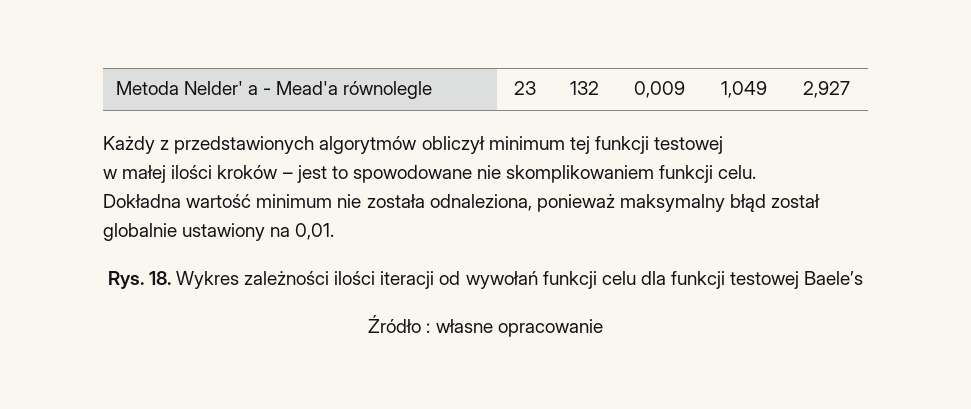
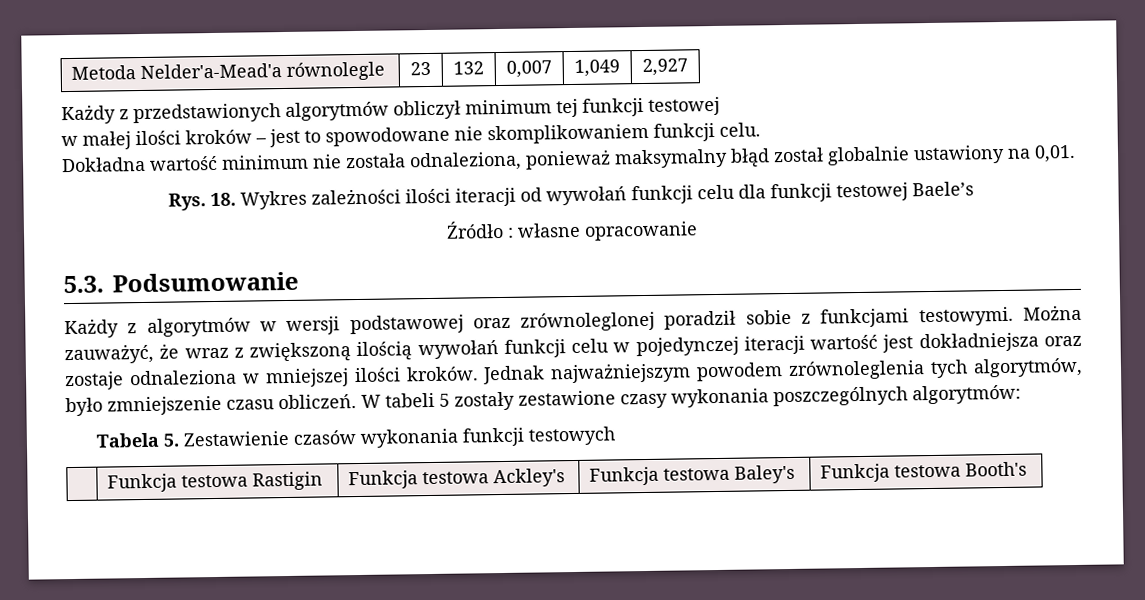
[183,81,339,95] Nelder' a - Mead'a -> [139,63,282,80] Nelder'a-Mead'a
[633,81,685,98] 0,009 -> [506,60,552,78] 0,007
(603, 328) none -> [63,271,299,294] [64,304,1082,339] [64,332,1082,365] [64,357,1083,391] [65,384,1021,417] [95,426,616,448] [106,471,323,493] [347,468,565,490] [588,464,795,486] [819,461,1027,483] // 5.3. Podsumowanie // Każdy z algorytmów w wersji podstawowej oraz zrównoleglonej poradził sobie z funkcjami testowymi. Można zauważyć, że wraz z zwiększoną ilością wywołań funkcji celu w pojedynczej iteracji wartość jest dokładniejsza oraz zostaje odnaleziona w mniejszej ilości kroków. Jednak najważniejszym powodem zrównoleglenia tych algorytmów, było zmniejszenie czasu obliczeń. W tabeli 5 zostały zestawione czasy wykonania poszczególnych algorytmów: // Tabela 5. Zestawienie czasów wykonania funkcji testowych // | Funkcja testowa Rastigin | Funkcja testowa Ackley's | Funkcja testowa Baley's | Funkcja testowa Booth's

